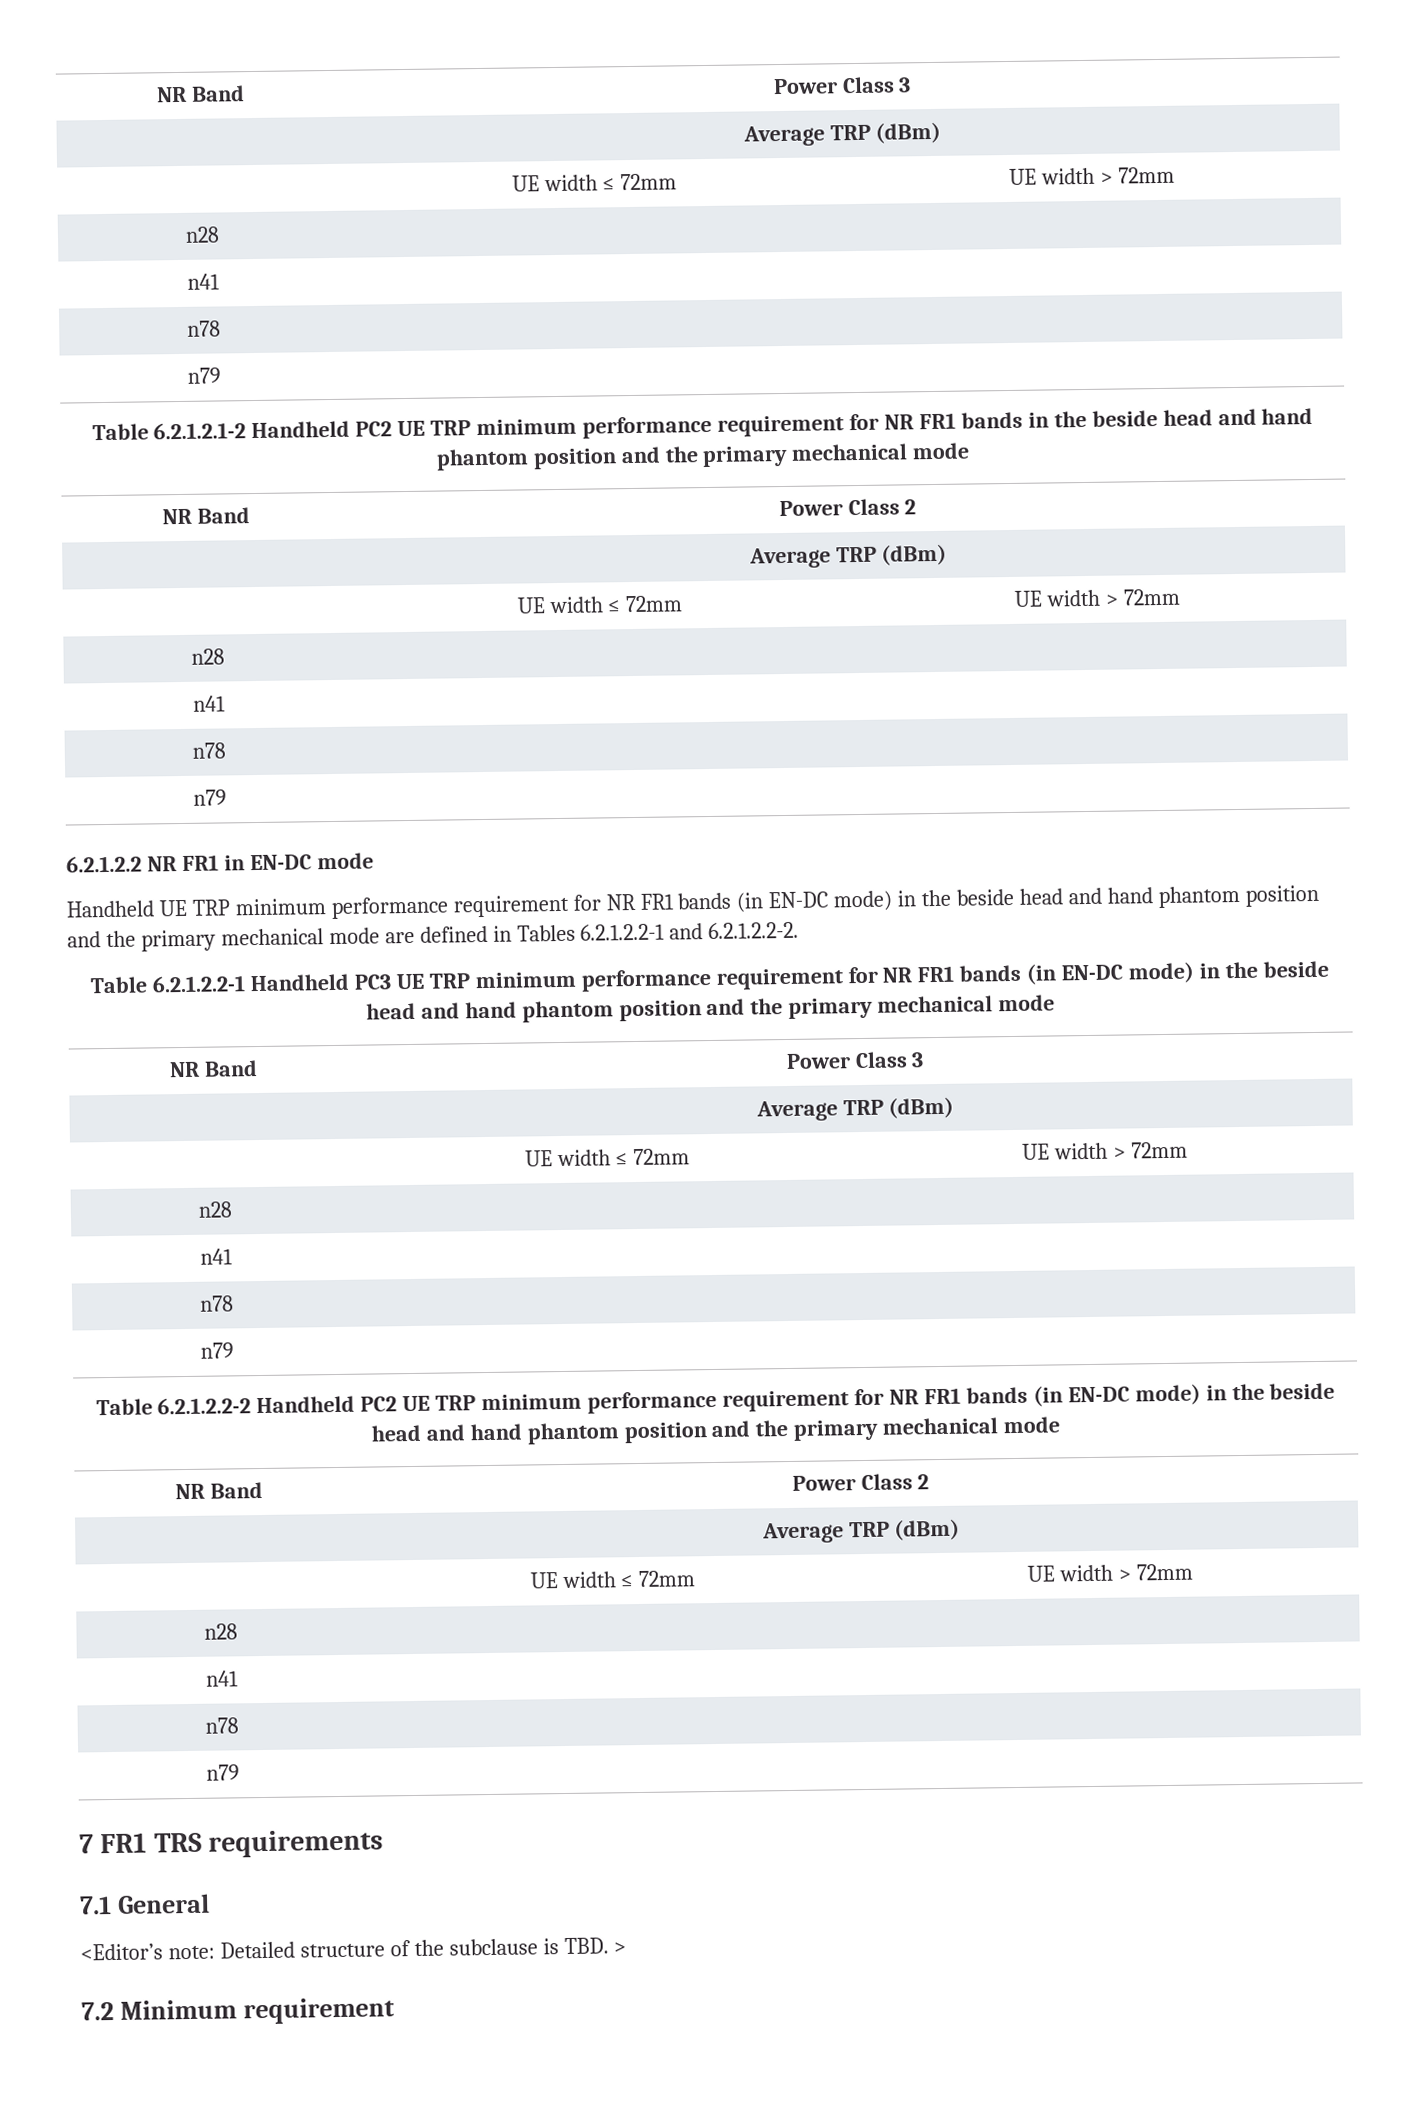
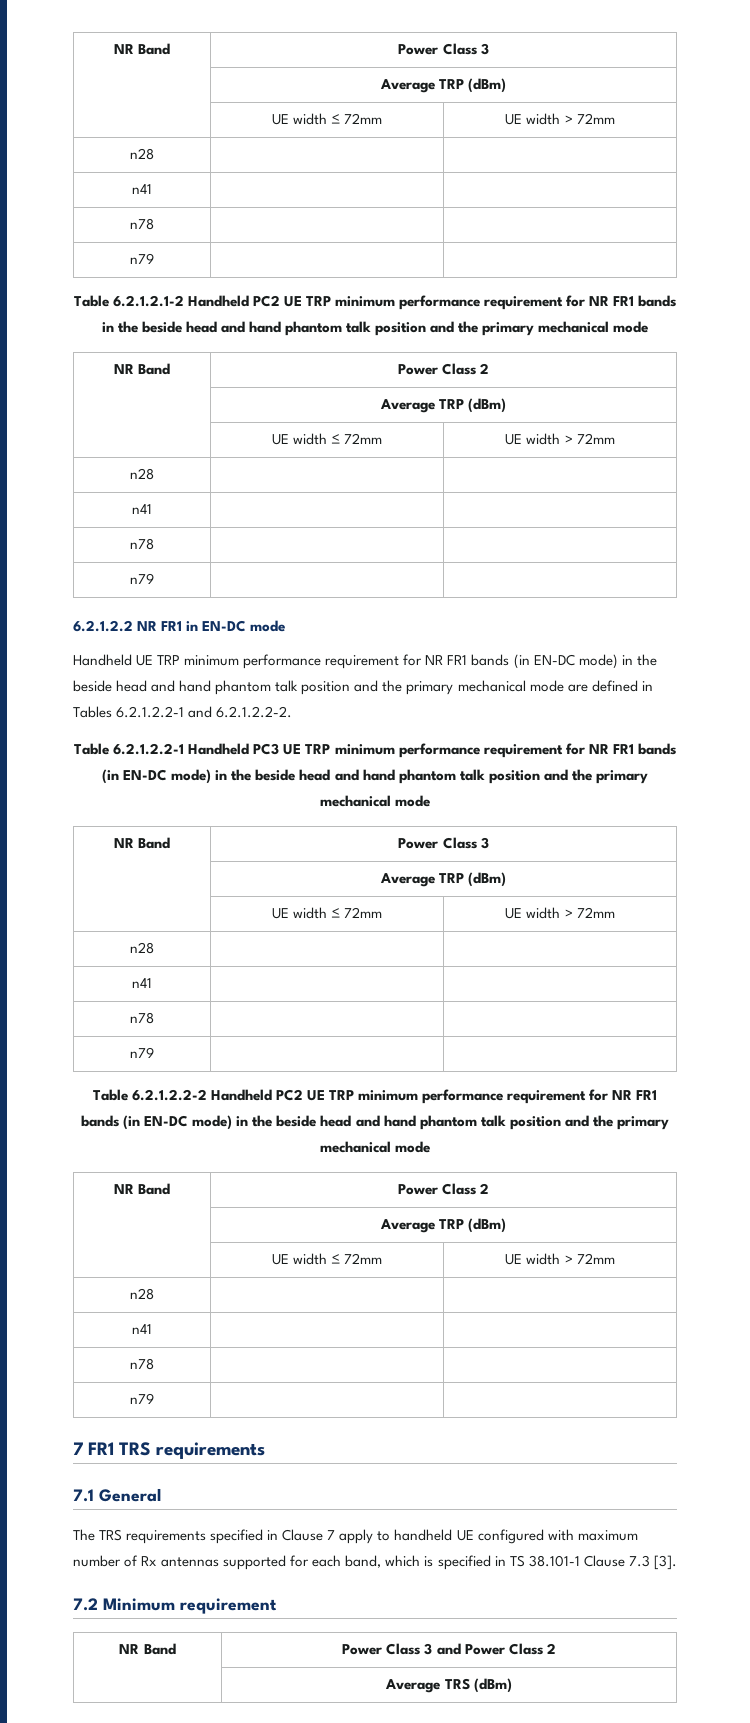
(529, 459) none -> [346,321,372,333] talk
(1240, 897) none -> [275,680,299,692] talk
(614, 1011) none -> [459,769,485,781] talk
(620, 1433) none -> [480,1115,506,1127] talk
[80,1937,627,1961] [81,1997,395,2025] <Editor’s note: Detailed structure of the subclause is TBD. > // 7.2 Minimum requirement -> [73,1529,638,1544] [73,1555,677,1570] [73,1598,277,1614] [119,1643,176,1655] [342,1643,556,1655] [385,1678,512,1693] The TRS requirements specified in Clause 7 apply to handheld UE configured with maximum number of Rx antennas supported for each band, which is specified in TS 38.101-1 Clause 7.3 [3]. // 7.2 Minimum requirement // NR Band | Power Class 3 and Power Class 2 // | Average TRS (dBm)

